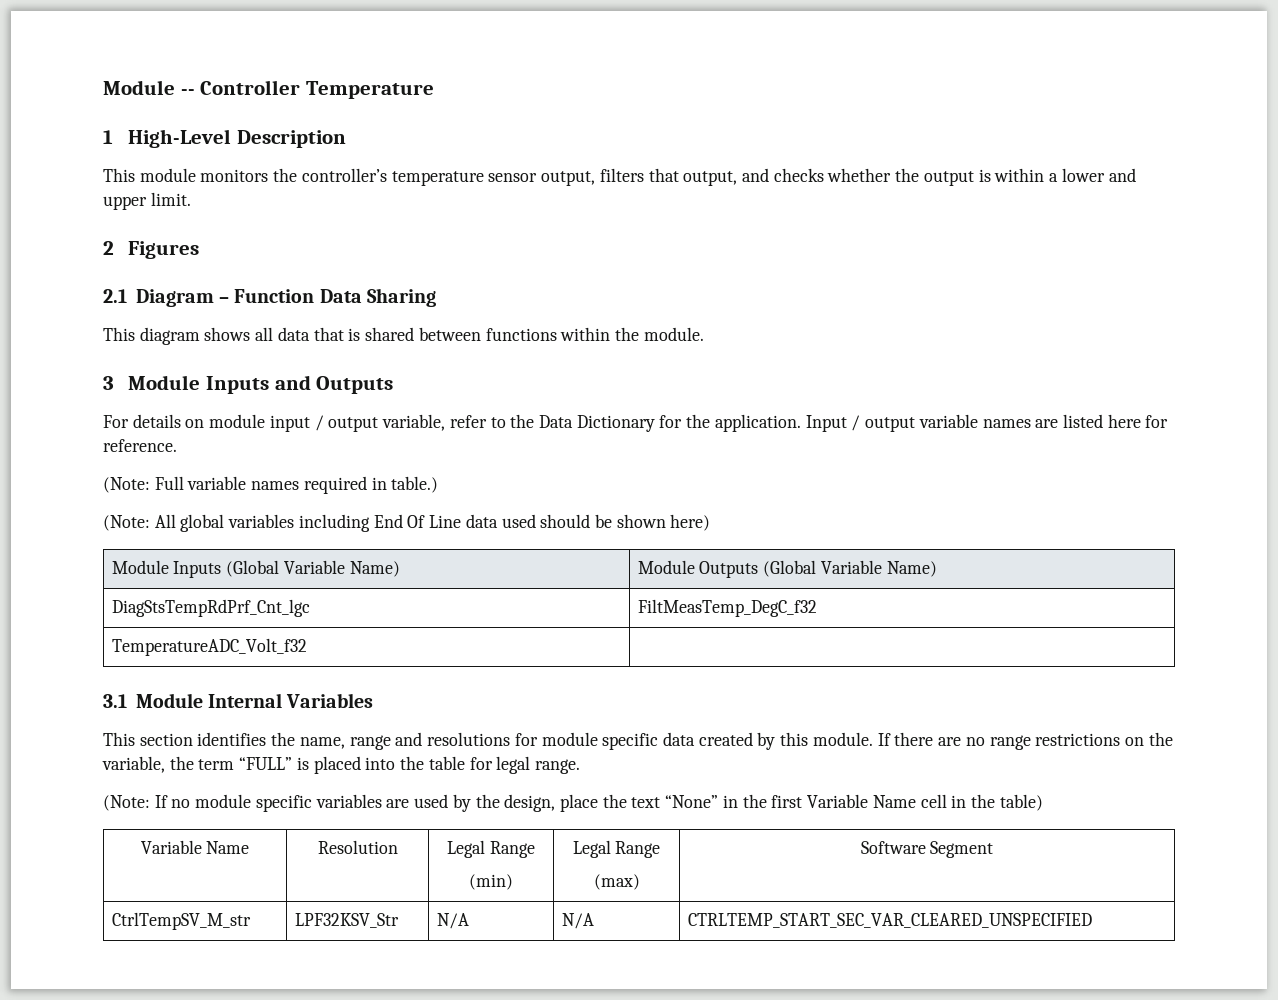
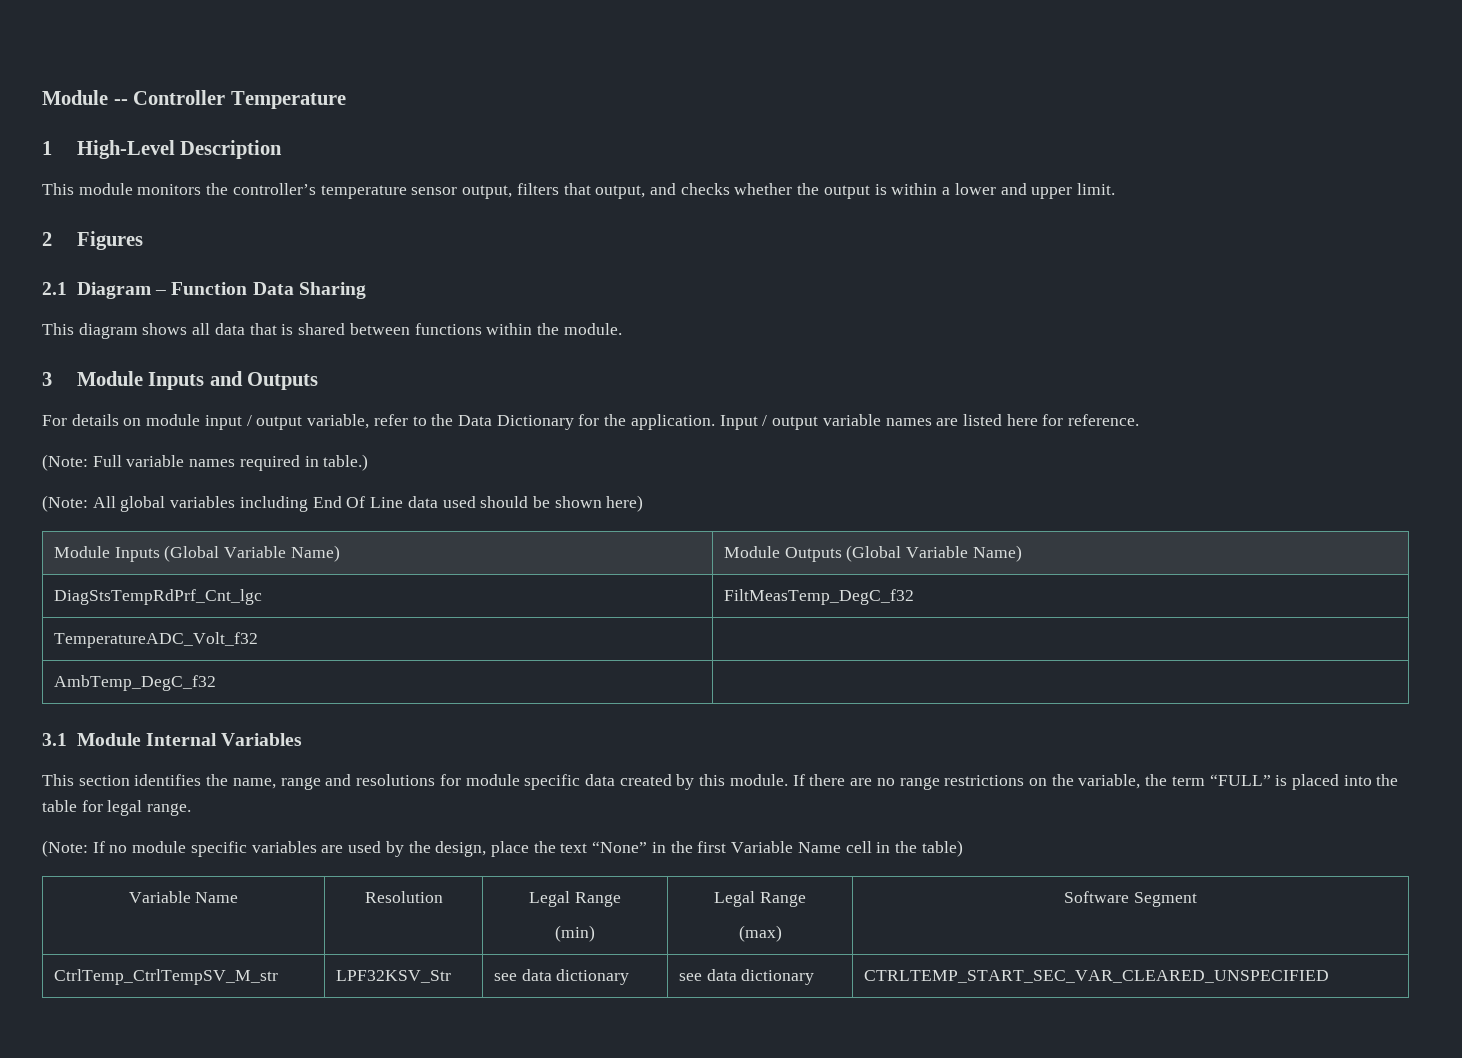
(307, 647) none -> [53,675,216,691] // AmbTemp_DegC_f32 |
[111,912,251,930] CtrlTempSV_M_str -> [53,969,278,985] CtrlTemp_CtrlTempSV_M_str
[436,913,469,929] [561,913,594,929] N/A | N/A -> [493,969,630,985] [678,969,815,985] see data dictionary | see data dictionary

